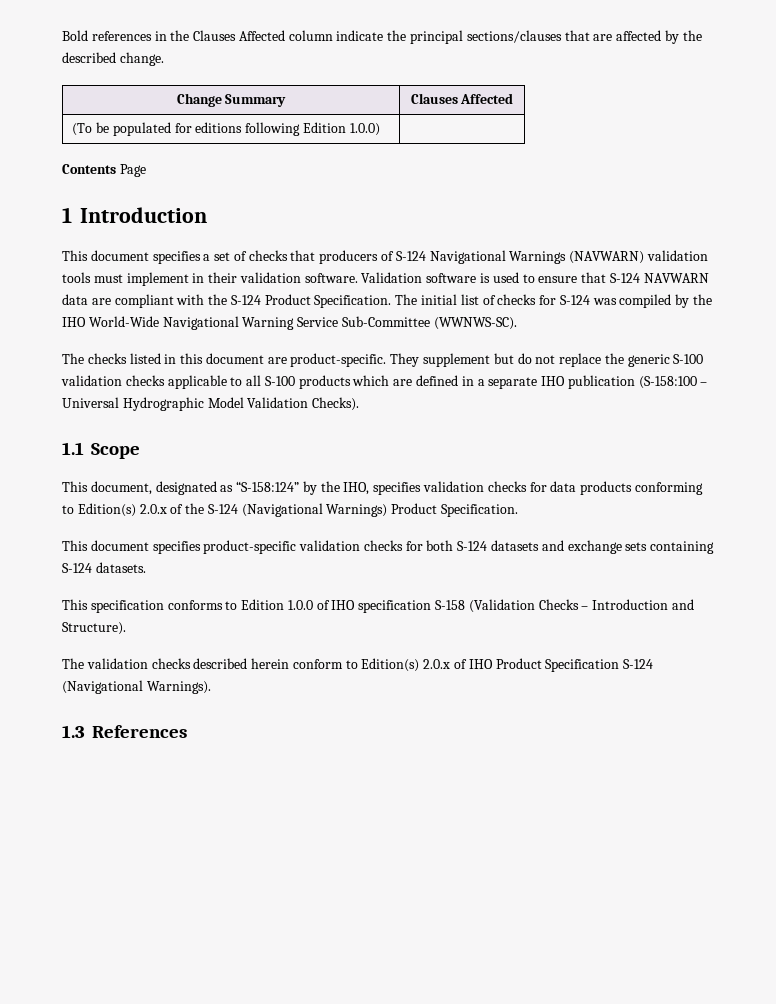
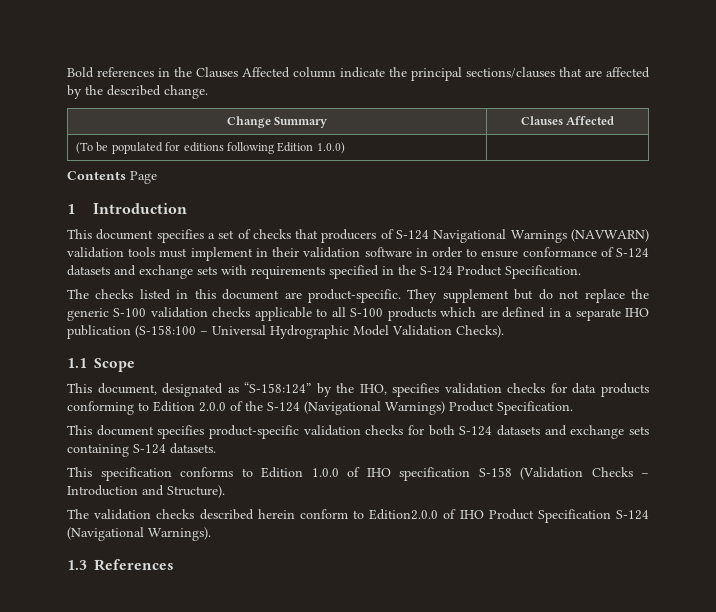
[304,272,709,283] [62,294,713,308] [62,316,517,330] software. Validation software is used to ensure that S-124 NAVWARN data are compliant with the S-124 Product Specification. The initial list of checks for S-124 was compiled by the IHO World-Wide Navigational Warning Service Sub-Committee (WWNWS-SC). -> [364,247,649,258] [67,265,581,279] software in order to ensure conformance of S-124 datasets and exchange sets with requirements specified in the S-124 Product Specification.
[77,503,167,517] Edition(s) 2.0.x -> [153,401,226,412] Edition 2.0.0
[361,658,451,672] Edition(s) 2.0.x -> [369,509,439,520] Edition2.0.0

